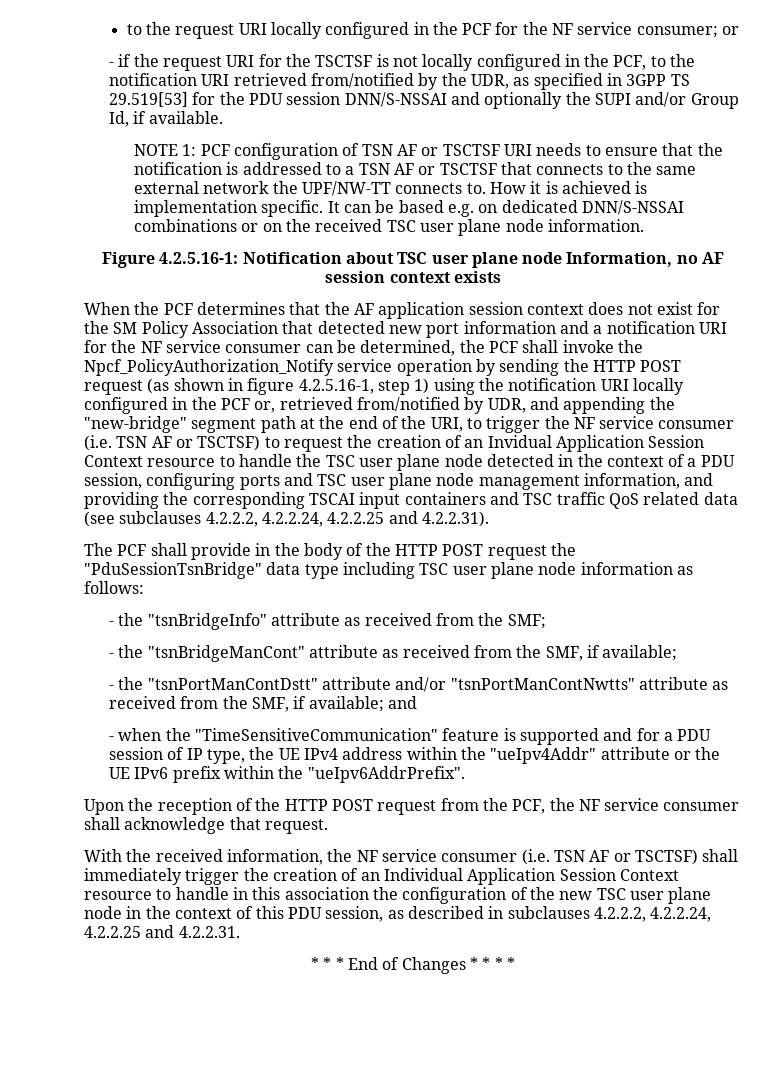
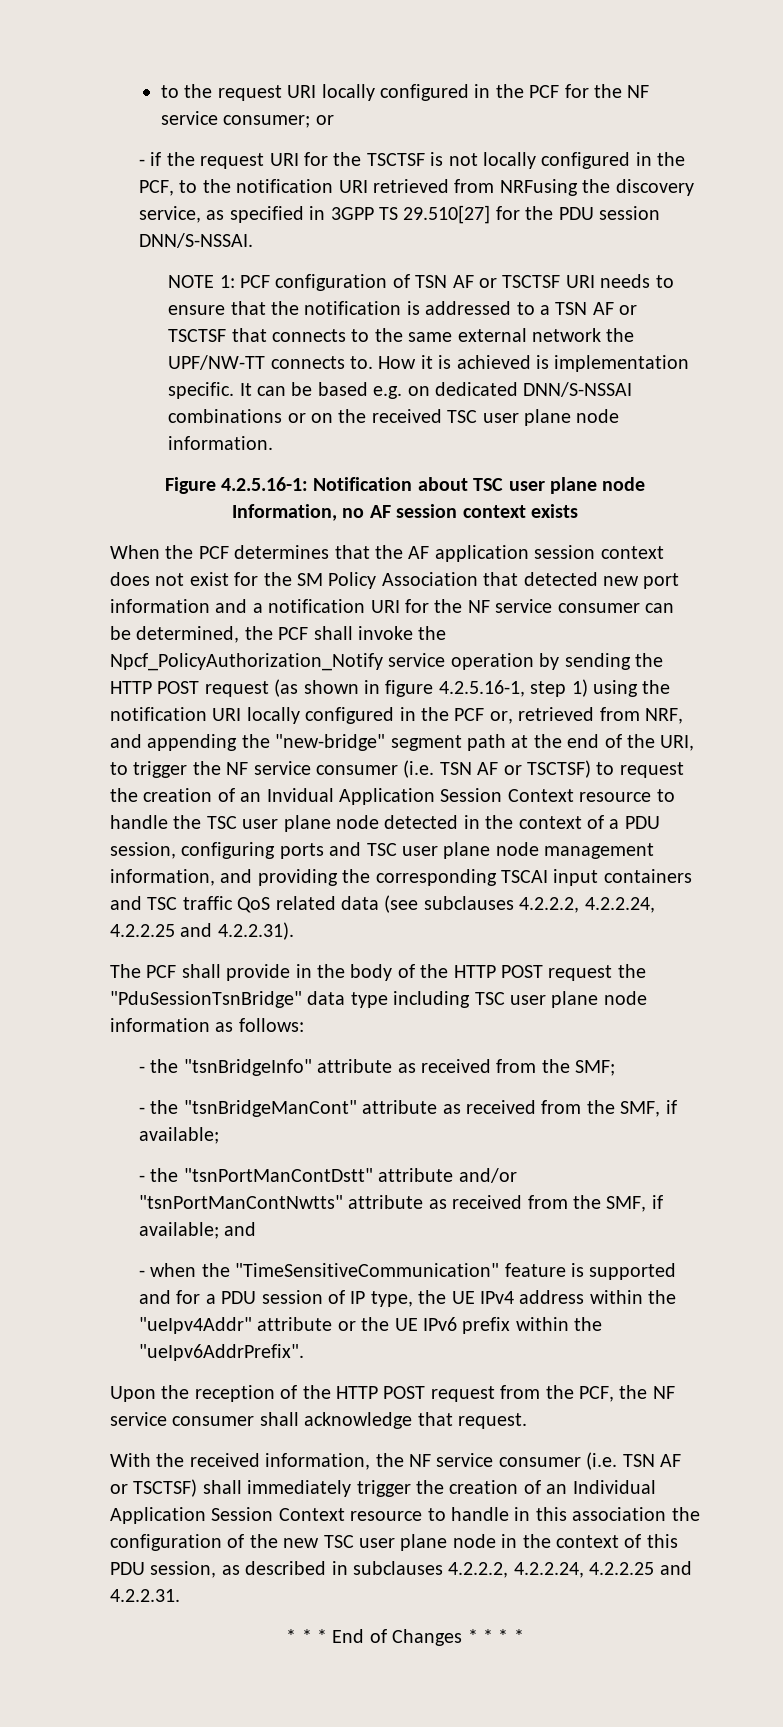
[310,73,509,90] from/notified by the UDR, -> [454,179,694,196] [139,206,202,223] from NRFusing the discovery service,
[109,92,189,107] 29.519[53] -> [403,205,491,224] 29.510[27]
[344,92,739,109] [109,111,223,127] DNN/S-NSSAI and optionally the SUPI and/or Group Id, if available. -> [139,233,254,248] DNN/S-NSSAI.
[356,397,526,414] from/notified by UDR, -> [599,707,683,724] from NRF,

